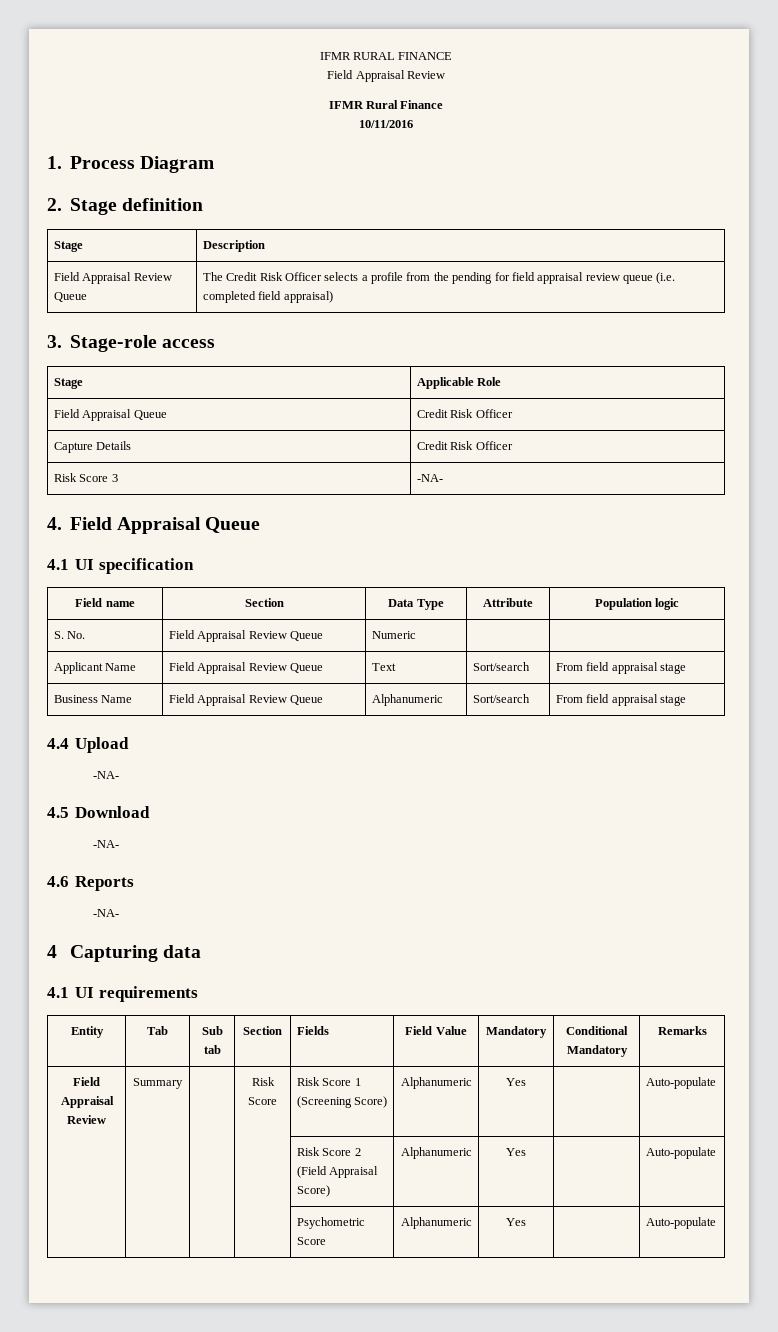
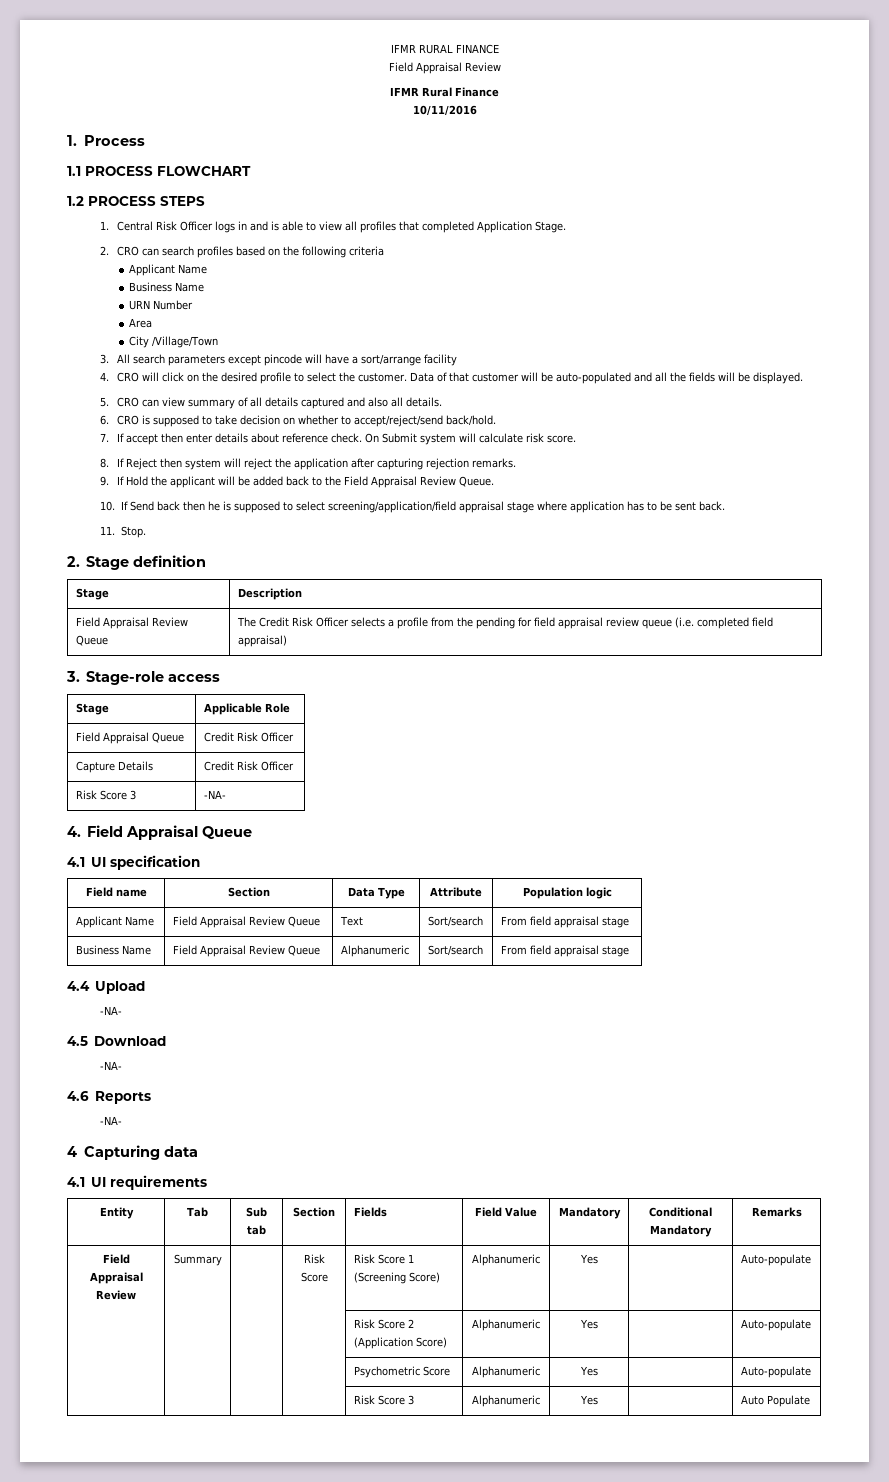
[140,156,215,173] Diagram -> [67,166,251,176] [67,196,205,206] [100,221,567,233] [100,246,385,258] [129,264,208,276] [129,282,205,292] [129,300,194,310] [129,318,153,328] [129,336,219,348] [100,354,458,366] [100,372,804,384] [100,397,443,409] [100,415,497,427] [100,433,577,445] [100,458,517,470] [100,476,495,488] [100,501,725,513] [100,526,146,538] // 1.1 PROCESS FLOWCHART // 1.2 PROCESS STEPS // 1. Central Risk Officer logs in and is able to view all profiles that completed Application Stage. // 2. CRO can search profiles based on the following criteria // Applicant Name // Business Name // URN Number // Area // City /Village/Town // 3. All search parameters except pincode will have a sort/arrange facility // 4. CRO will click on the desired profile to select the customer. Data of that customer will be auto-populated and all the fields will be displayed. // 5. CRO can view summary of all details captured and also all details. // 6. CRO is supposed to take decision on whether to accept/reject/send back/hold. // 7. If accept then enter details about reference check. On Submit system will calculate risk score. // 8. If Reject then system will reject the application after capturing rejection remarks. // 9. If Hold the applicant will be added back to the Field Appraisal Review Queue. // 10. If Send back then he is supposed to select screening/application/field appraisal stage where application has to be sent back. // 11. Stop.
[53,631,86,639] [168,630,323,642] [371,631,416,639] // S. No. | Field Appraisal Review Queue | Numeric | | -> (612, 893) none
[296,1166,379,1178] (Field Appraisal -> [353,1337,413,1349] (Application
(716, 1223) none -> [353,1395,414,1405] [472,1395,540,1407] [579,1395,598,1405] [740,1395,810,1407] // | | | | Risk Score 3 | Alphanumeric | Yes | | Auto Populate

